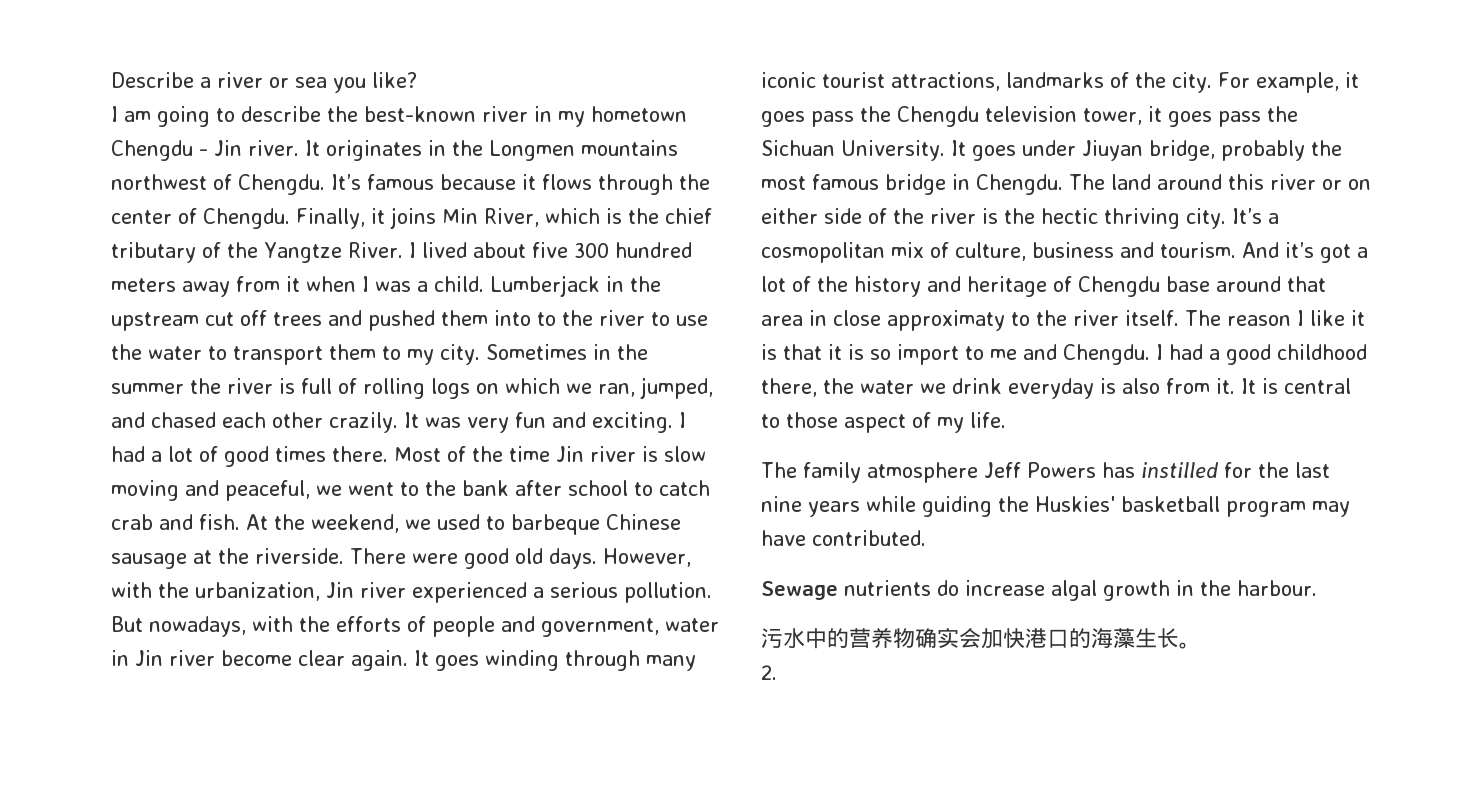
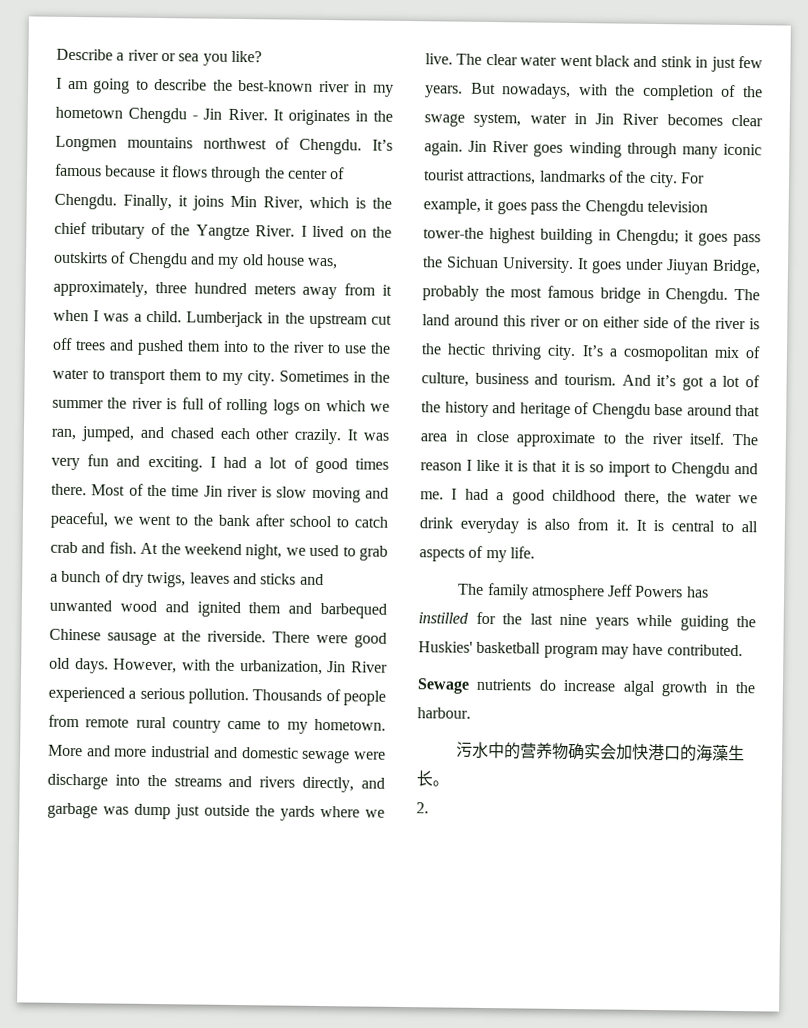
[248,140,299,156] river. -> [227,108,268,121] River.
[472,242,609,258] about five 300 -> [349,226,393,238] [54,251,339,270] [53,280,187,297] on the outskirts of Chengdu and my old house was, approximately, three
[311,514,399,533] weekend, -> [184,543,283,560] weekend night,
[511,514,600,535] barbeque -> [359,545,388,561] [50,570,324,588] [49,599,387,619] grab a bunch of dry twigs, leaves and sticks and unwanted wood and ignited them and barbequed
[360,582,406,598] river -> [351,661,388,673] River
[111,616,719,637] [111,650,429,671] But nowadays, with the efforts of people and government, water in Jin river become clear again. It -> [252,689,386,706] [48,714,386,734] [48,744,387,764] [47,773,385,793] [47,802,385,821] [425,53,763,72] [425,82,763,101] [424,112,763,128] [424,140,530,156] Thousands of people from remote rural country came to my hometown. More and more industrial and domestic sewage were discharge into the streams and rivers directly, and garbage was dump just outside the yards where we live. The clear water went black and stink in just few years. But nowadays, with the completion of the swage system, water in Jin River becomes clear again. Jin River
[1083,108,1142,125] tower, -> [423,227,679,246] tower-the highest building in Chengdu;
[1148,140,1215,161] bridge, -> [712,259,761,276] Bridge,
[887,310,1005,331] approximaty -> [516,431,596,448] approximate
[990,344,1150,365] me and Chengdu. -> [670,462,758,478] [420,491,444,500] Chengdu and me.
[786,412,906,433] those aspect -> [741,521,758,533] [419,547,465,562] all aspects

